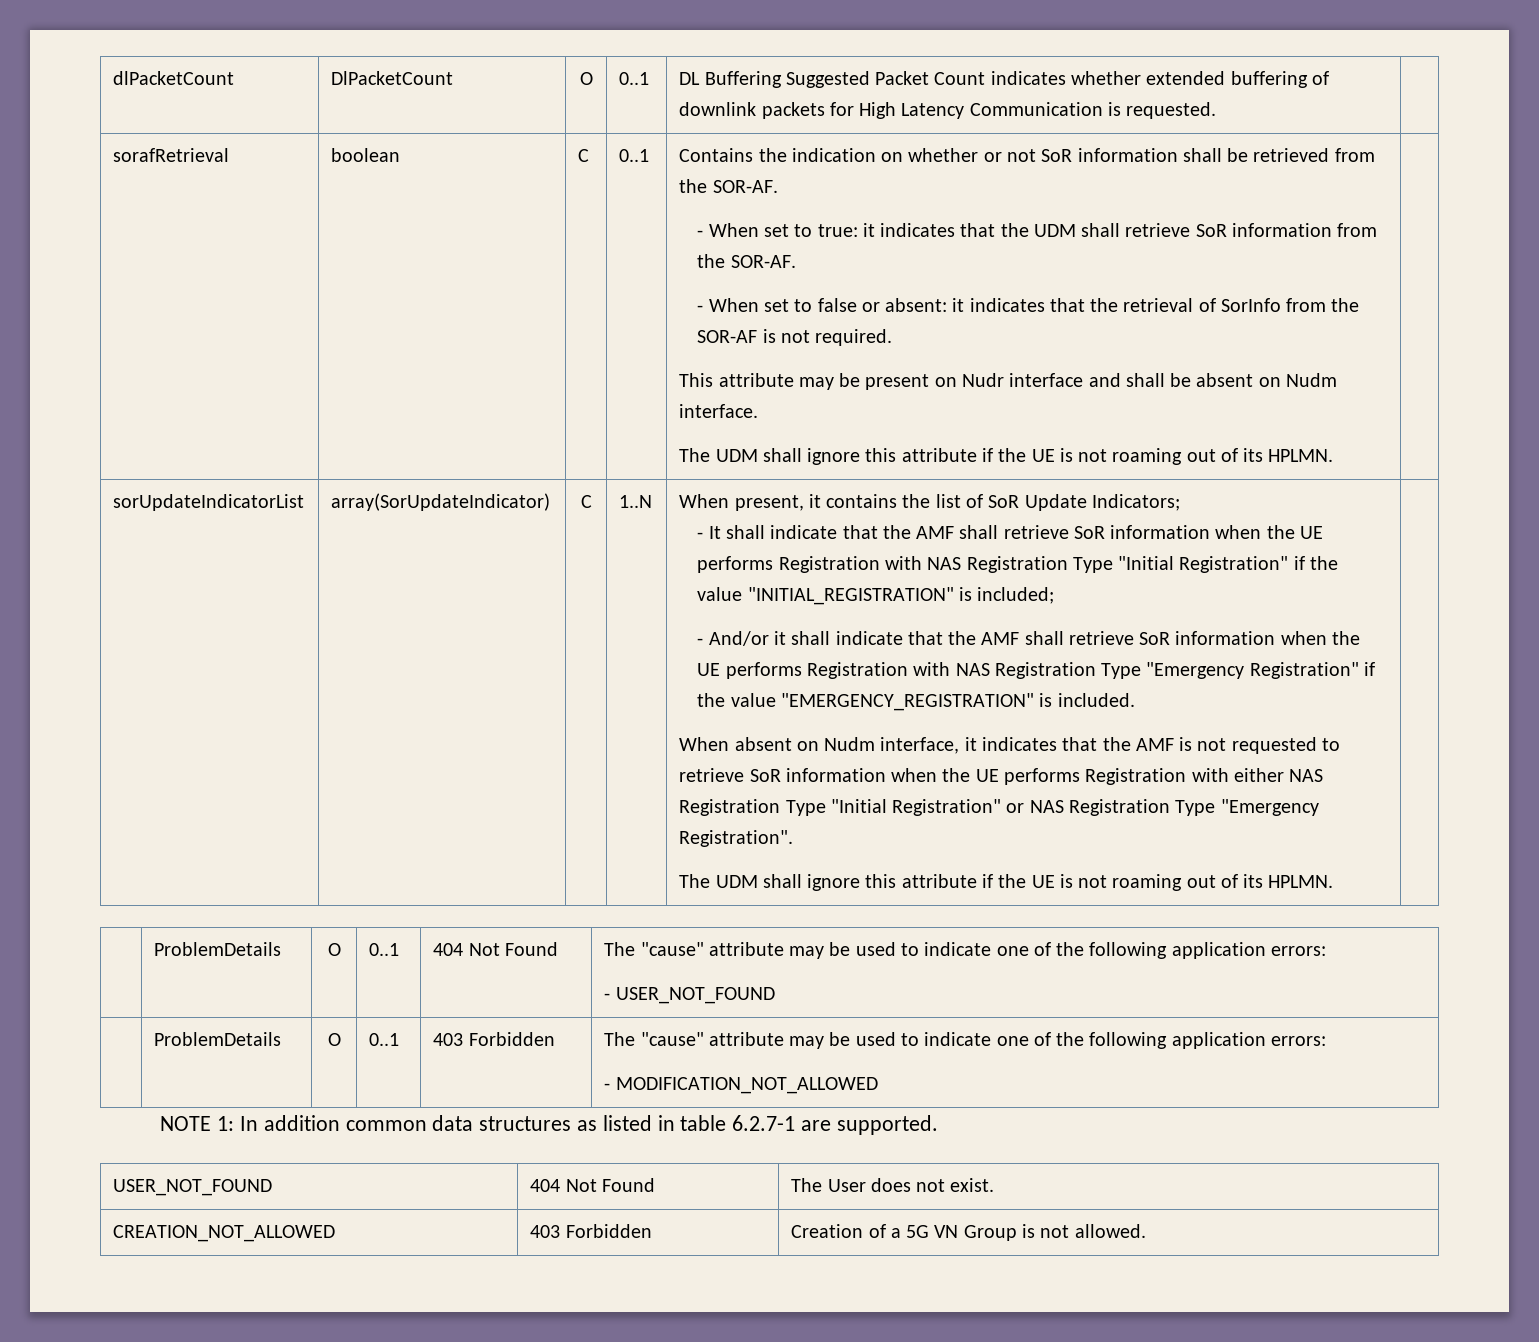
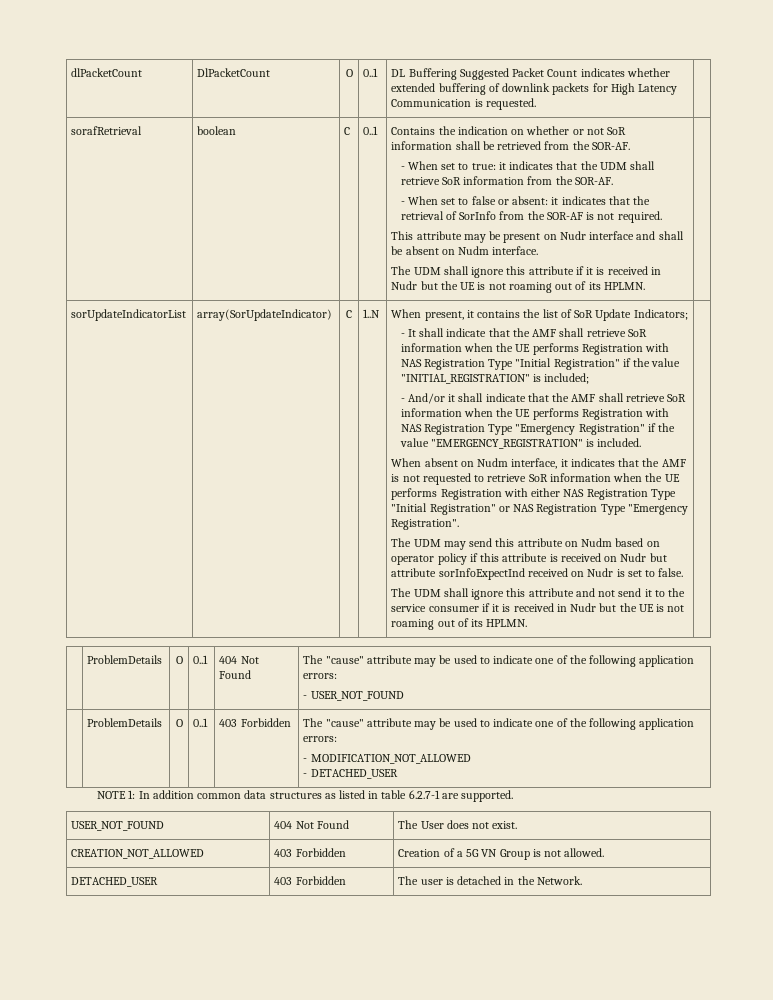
(993, 455) none -> [586,266,661,275] [391,281,438,290] it is received in Nudr but
[679,874,993,891] // The UDM shall ignore this attribute if -> [391,538,660,550] [391,553,667,565] [391,568,684,580] [391,588,686,600] [391,603,617,612] // The UDM may send this attribute on Nudm based on operator policy if this attribute is received on Nudr but attribute sorInfoExpectInd received on Nudr is set to false. // The UDM shall ignore this attribute and not send it to the service consumer if it is received in Nudr but
(878, 1085) none -> [303,769,398,779] // - DETACHED_USER
(1146, 1231) none -> [71,877,159,887] [274,876,346,885] [398,876,582,885] // DETACHED_USER | 403 Forbidden | The user is detached in the Network.

